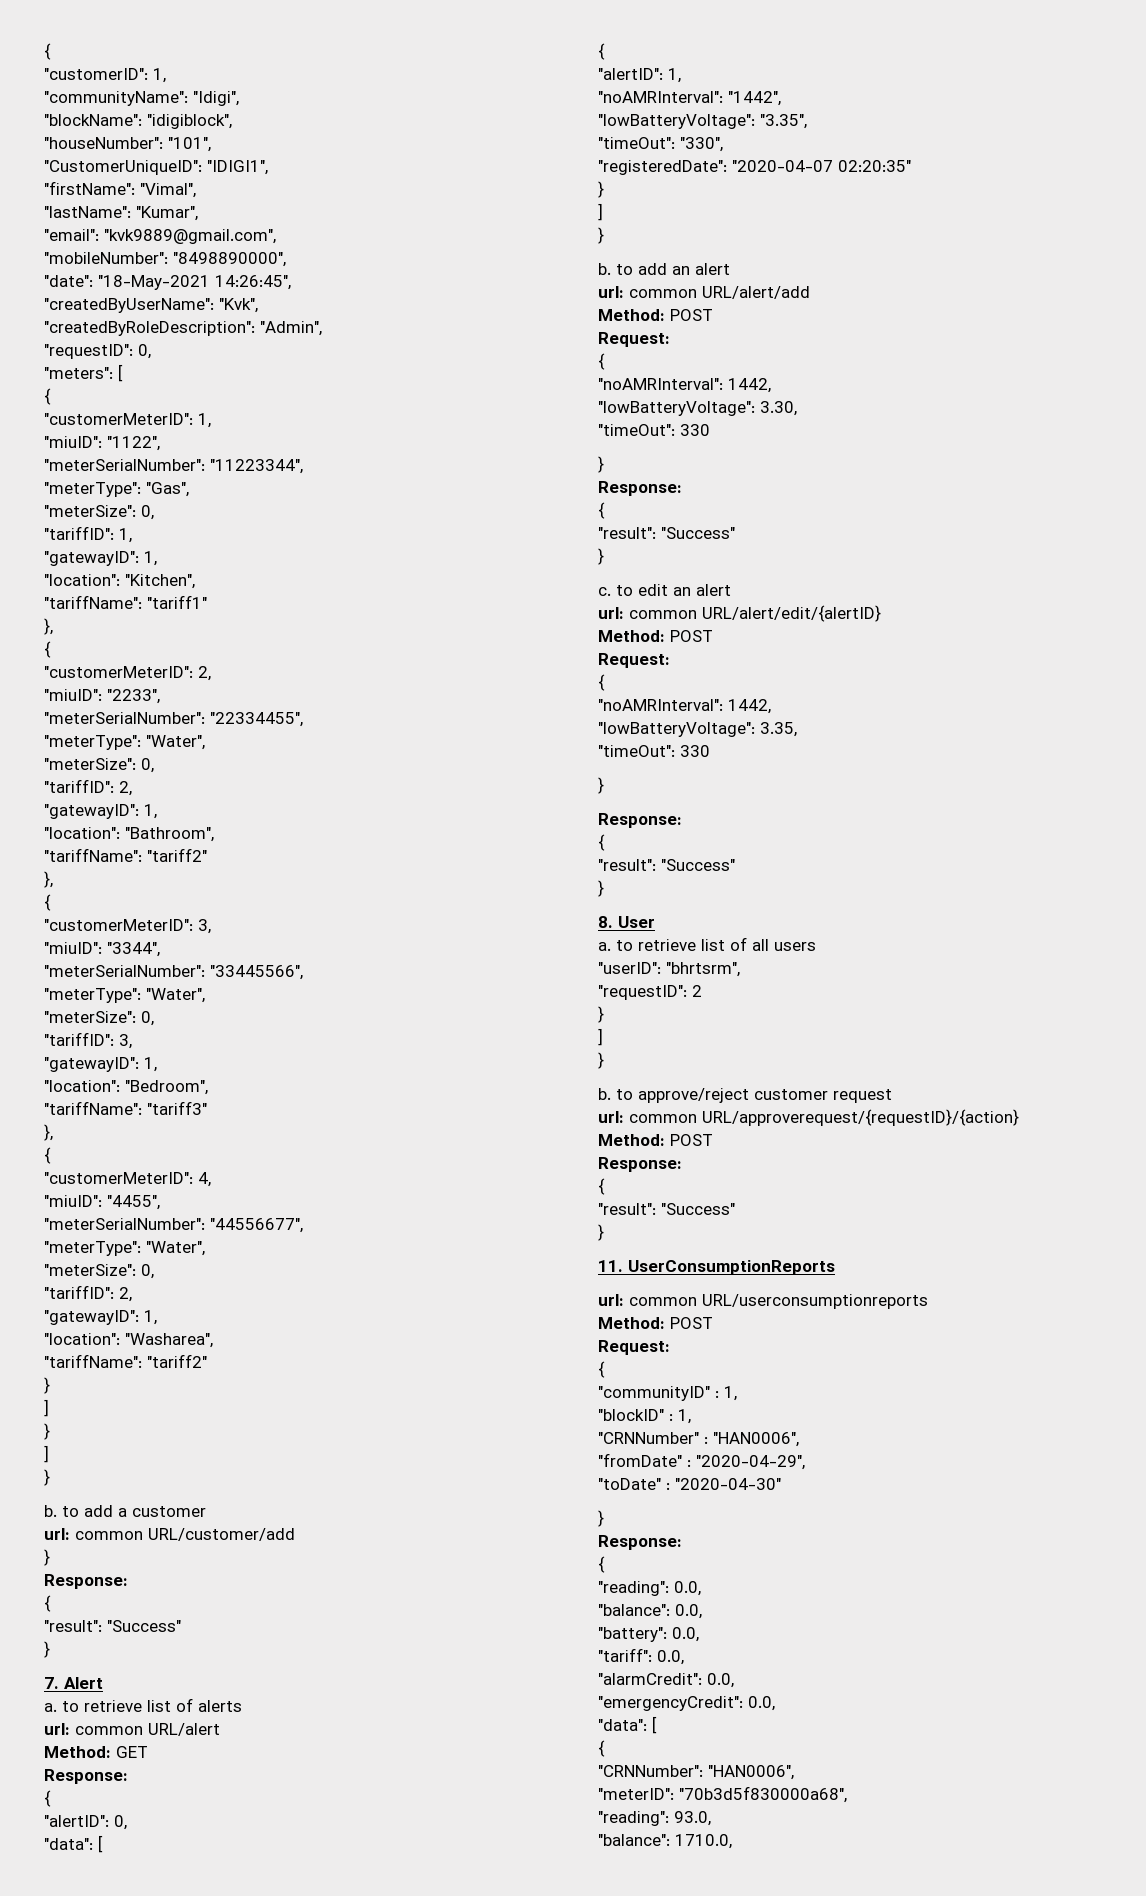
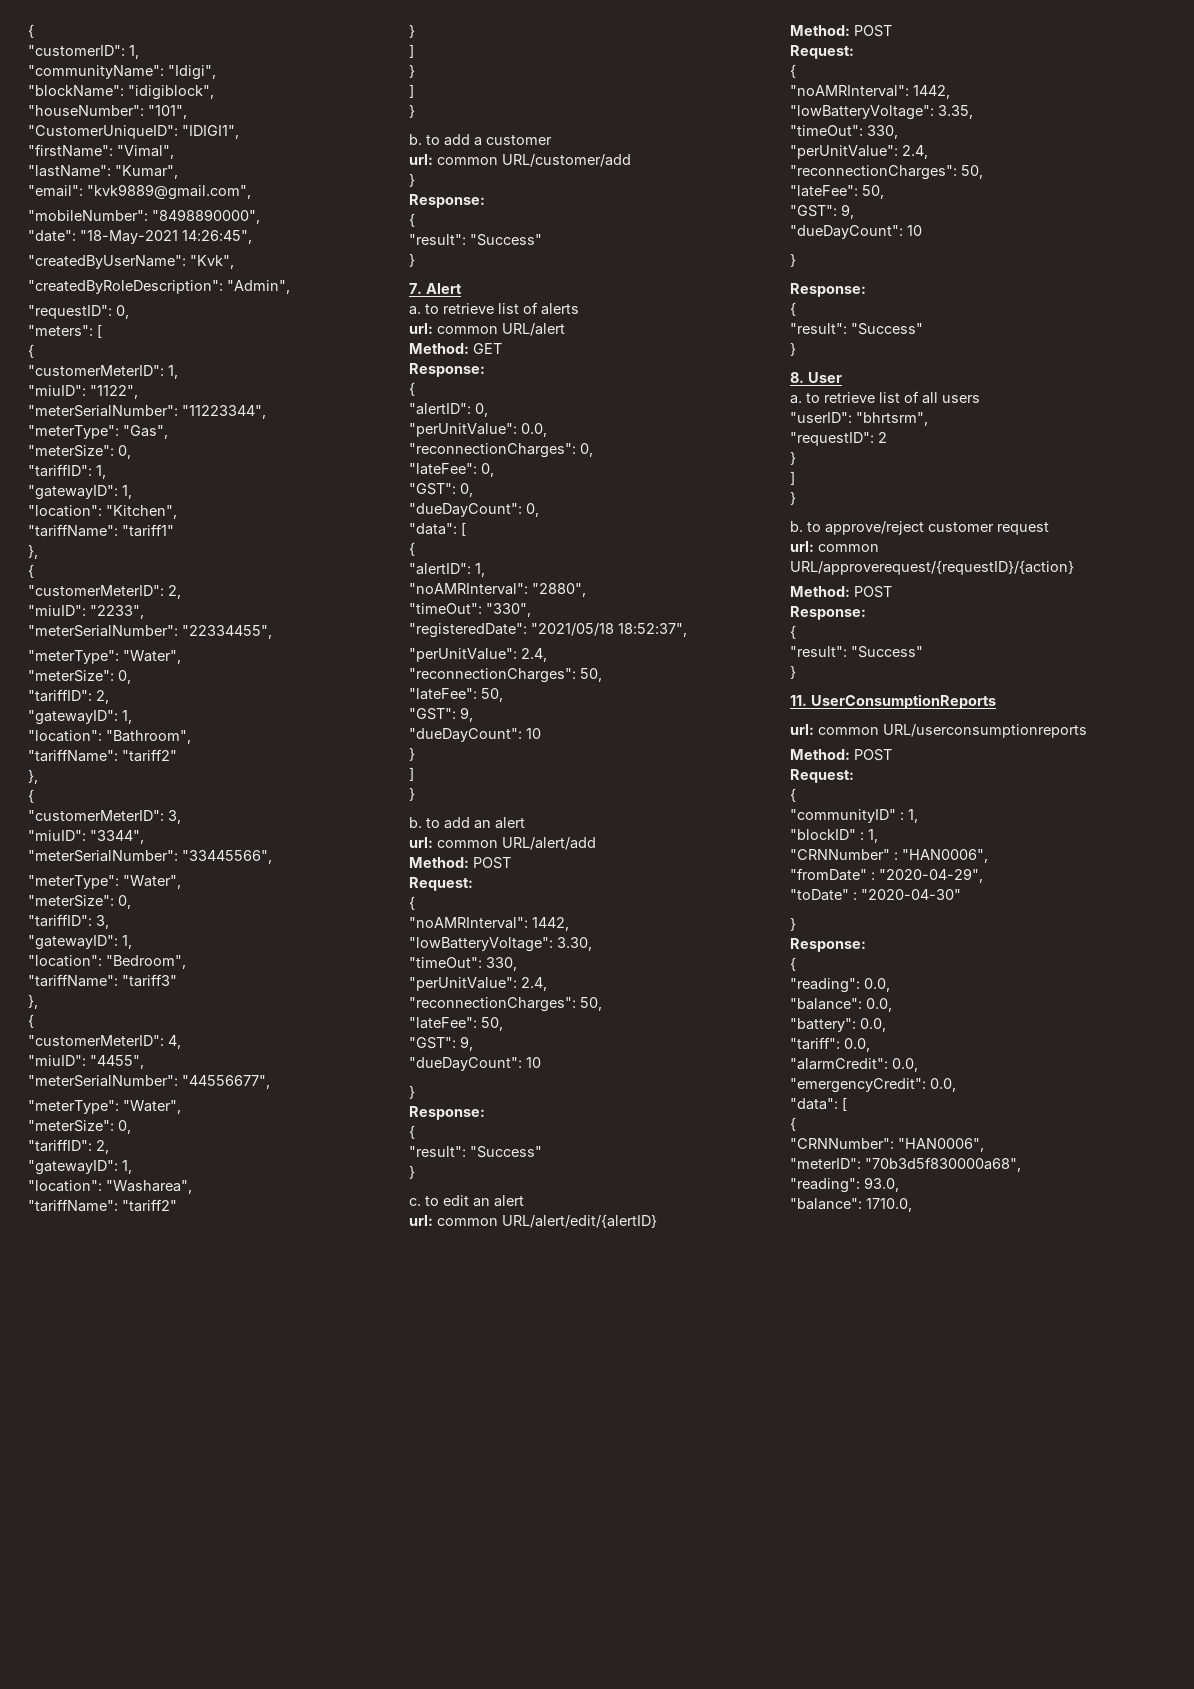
(127, 1822) none -> [409,423,547,437] [409,443,593,458] [409,463,494,477] [409,483,473,497] [409,503,539,517] // "perUnitValue": 0.0, // "reconnectionCharges": 0, // "lateFee": 0, // "GST": 0, // "dueDayCount": 0,
[728,91,781,106] [598,114,807,129] "1442", // "lowBatteryVoltage": "3.35", -> [532,583,586,597] "2880",
[732,160,911,172] "2020-04-07 02:20:35" -> [531,623,687,637] [409,648,547,662] [409,668,602,683] [409,688,503,702] [409,707,473,722] [409,728,541,742] "2021/05/18 18:52:37", // "perUnitValue": 2.4, // "reconnectionCharges": 50, // "lateFee": 50, // "GST": 9, // "dueDayCount": 10
[680,424,710,436] 330 -> [486,957,517,971] [409,977,547,991] [409,997,602,1012] [409,1017,503,1031] [409,1036,473,1051] [409,1057,541,1071] 330, // "perUnitValue": 2.4, // "reconnectionCharges": 50, // "lateFee": 50, // "GST": 9, // "dueDayCount": 10
[680,745,710,757] 330 -> [867,125,898,139] [790,145,928,159] [790,165,983,180] [790,185,884,199] [790,204,854,219] [790,225,922,239] 330, // "perUnitValue": 2.4, // "reconnectionCharges": 50, // "lateFee": 50, // "GST": 9, // "dueDayCount": 10

